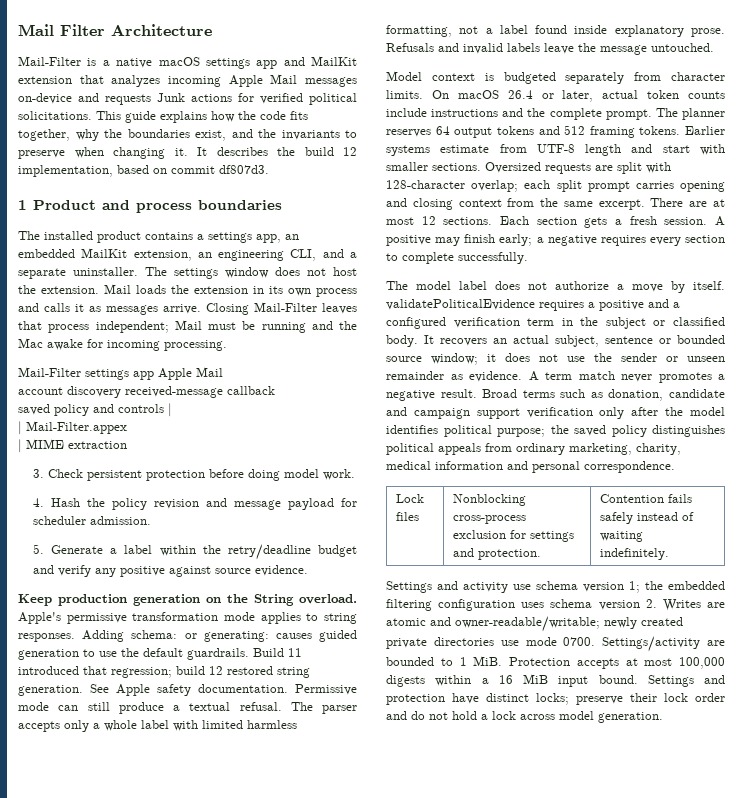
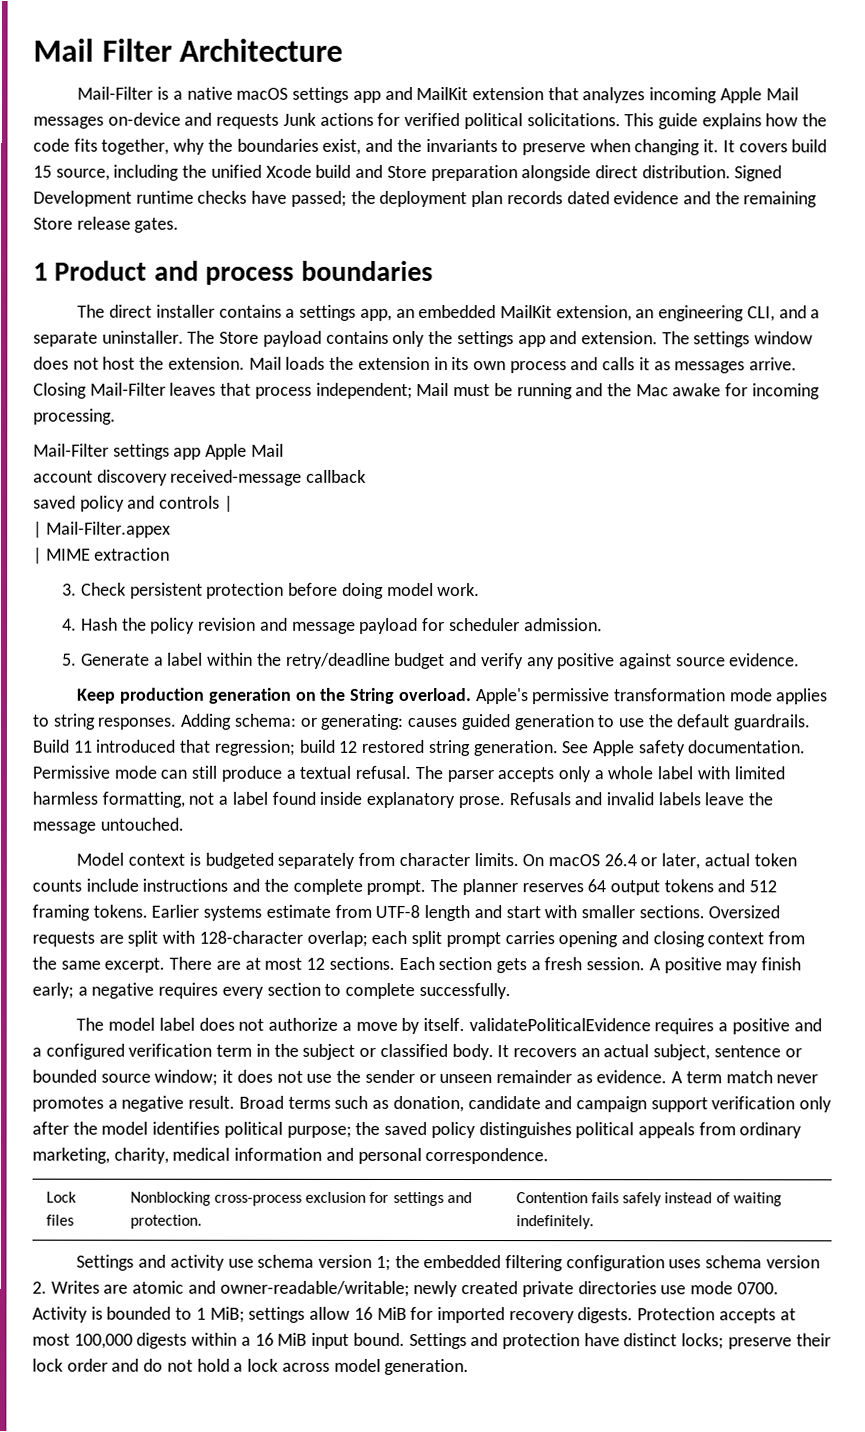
[216,147,357,156] [18,165,269,177] describes the build 12 implementation, based on commit df807d3. -> [738,139,828,153] [33,164,783,182] [33,190,818,208] [33,216,180,233] covers build 15 source, including the unified Xcode build and Store preparation alongside direct distribution. Signed Development runtime checks have passed; the deployment plan records dated evidence and the remaining Store release gates.
[44,231,141,243] installed product -> [109,304,215,318] direct installer
(167, 271) none -> [219,330,690,348] Store payload contains only the settings app and extension. The
[602,636,725,652] Settings/activity are -> [32,1306,103,1323] Activity is
[473,656,503,666] MiB. -> [209,1306,634,1324] MiB; settings allow 16 MiB for imported recovery digests.

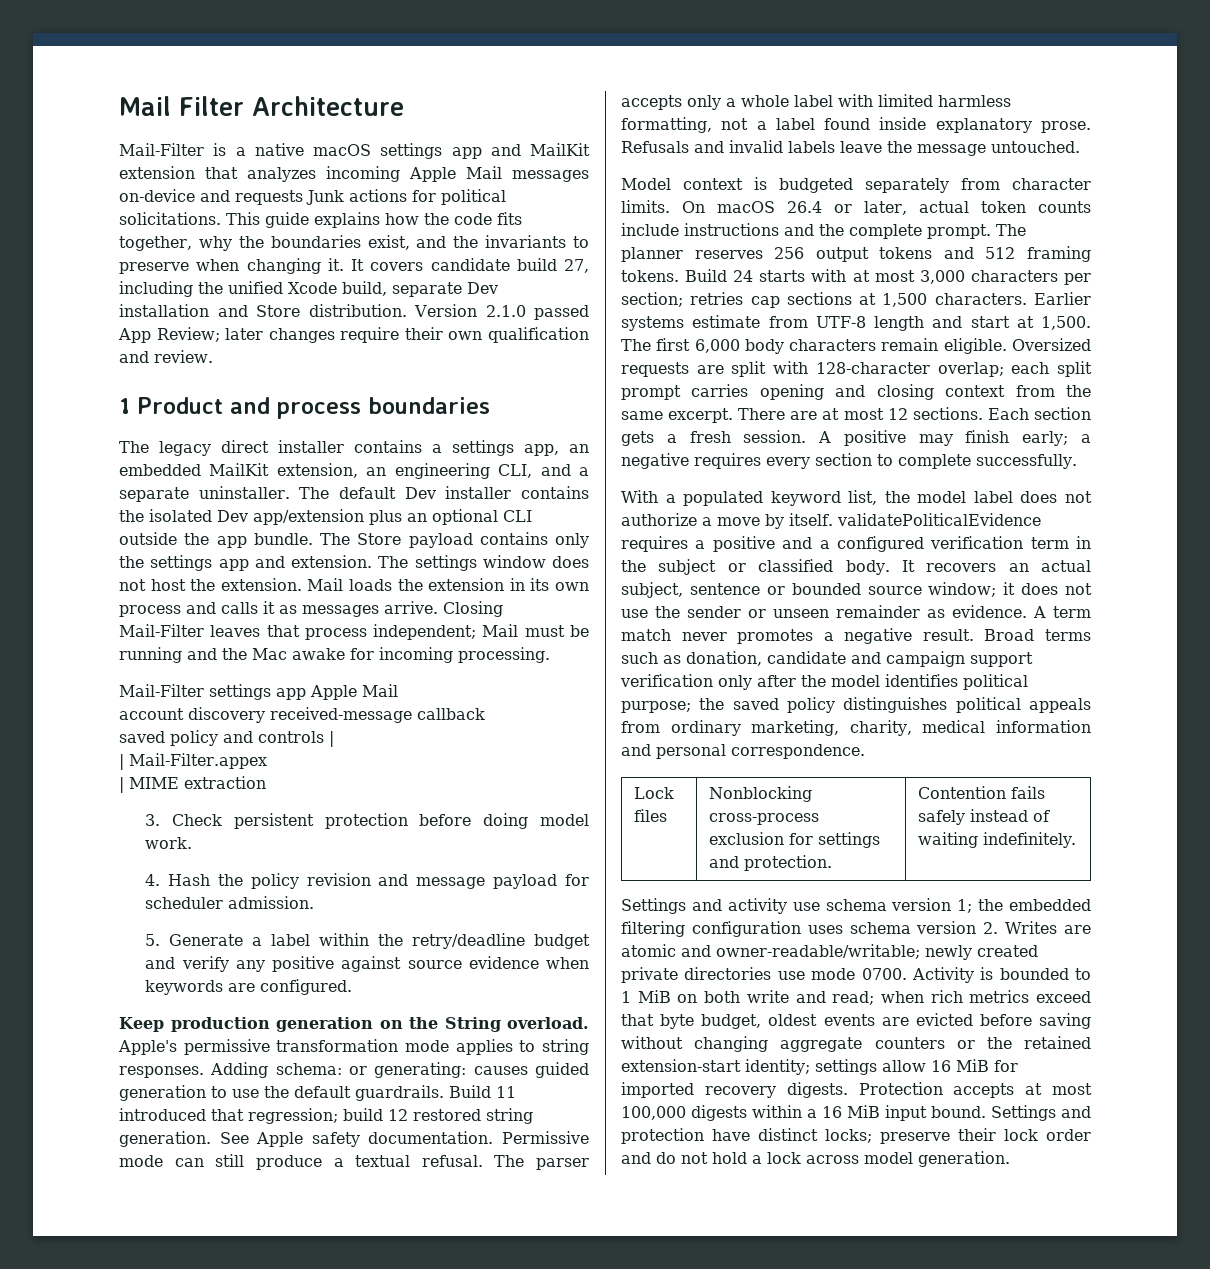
[404,112,461,127] verified -> (436, 196) none
[791,139,828,153] [33,165,110,181] build 15 source, -> [430,258,589,273] candidate build 27,
[315,164,783,182] [33,190,818,208] [33,216,180,233] build and Store preparation alongside direct distribution. Signed Development runtime checks have passed; the deployment plan records dated evidence and the remaining Store release gates. -> [342,281,498,297] [119,304,589,320] [118,327,589,343] [119,350,213,363] build, separate Dev installation and Store distribution. Version 2.1.0 passed App Review; later changes require their own qualification and review.
(106, 311) none -> [159,441,211,456] legacy
(216, 337) none -> [338,486,589,499] [119,509,532,525] [119,532,350,548] default Dev installer contains the isolated Dev app/extension plus an optional CLI outside the app bundle. The
[729,653,801,667] evidence. -> [468,956,589,969] [145,979,353,995] evidence when keywords are configured.
[587,879,607,893] 64 -> [774,247,805,259] 256
(148, 911) none -> [685,269,1091,285] [621,292,1027,308] Build 24 starts with at most 3,000 characters per section; retries cap sections at 1,500 characters.
[544,905,705,919] with smaller sections. -> [1016,316,1091,330] [621,338,1007,354] at 1,500. The first 6,000 body characters remain eligible.
[76,1017,105,1031] The -> [621,490,910,506] With a populated keyword list, the
[209,1306,245,1323] MiB; -> [637,990,1091,1005] [621,1013,1091,1029] [621,1036,1091,1052] [621,1059,810,1075] MiB on both write and read; when rich metrics exceed that byte budget, oldest events are evicted before saving without changing aggregate counters or the retained extension-start identity;

